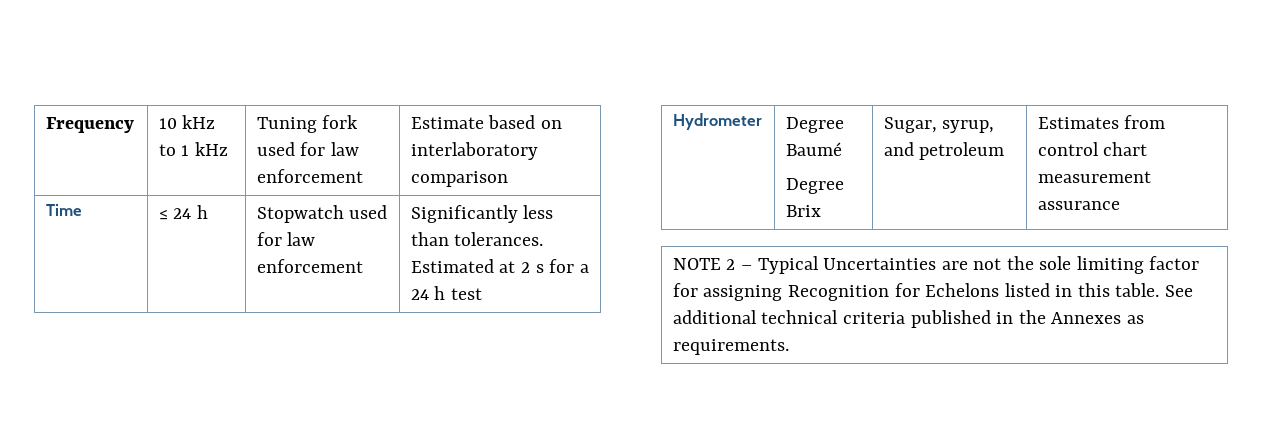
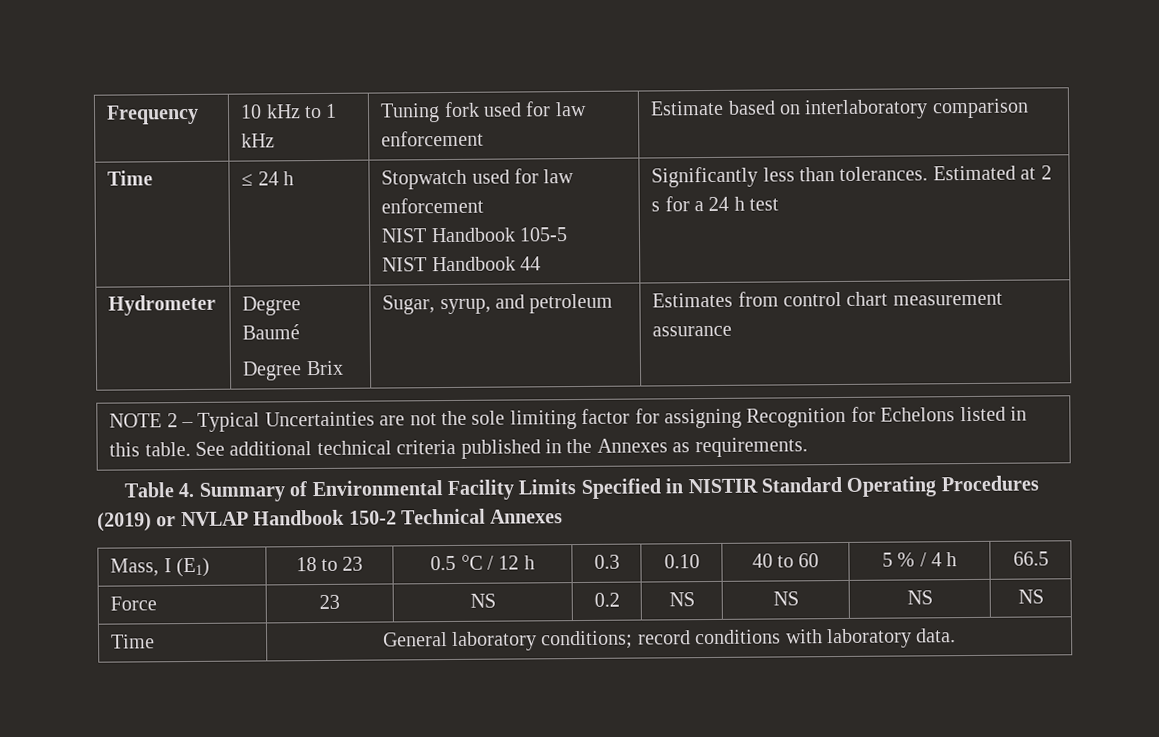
(363, 266) none -> [381,227,568,243] [382,256,541,272] // NIST Handbook 105-5 // NIST Handbook 44
(789, 347) none -> [123,475,1039,502] [97,508,564,532] [110,557,210,578] [295,556,364,572] [430,554,535,571] [593,554,620,569] [663,554,700,569] [751,553,820,568] [881,552,958,567] [1012,551,1049,566] [110,596,158,611] [319,594,340,610] [469,593,496,608] [593,592,620,607] [668,592,695,607] [772,591,799,606] [906,590,933,605] [1017,589,1044,604] [111,634,156,649] [382,628,957,651] // Table 4. Summary of Environmental Facility Limits Specified in NISTIR Standard Operating Procedures (2019) or NVLAP Handbook 150-2 Technical Annexes // Mass, I (E1) | 18 to 23 | 0.5 °C / 12 h | 0.3 | 0.10 | 40 to 60 | 5 % / 4 h | 66.5 // Force | 23 | NS | 0.2 | NS | NS | NS | NS // Time | General laboratory conditions; record conditions with laboratory data.

